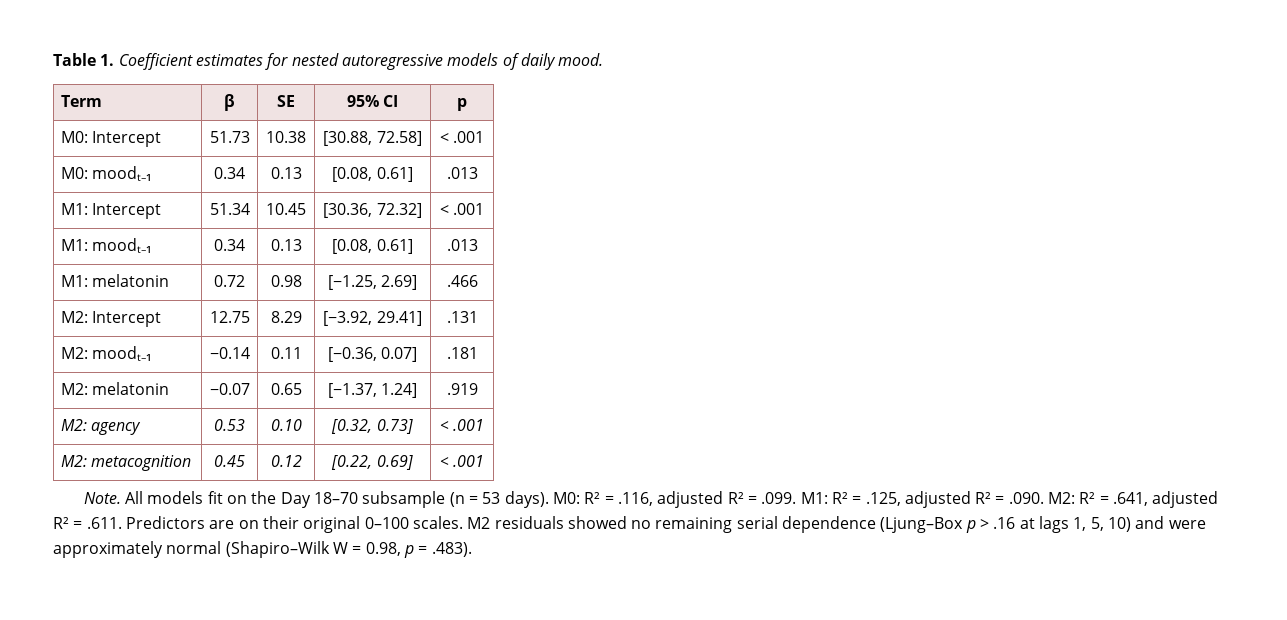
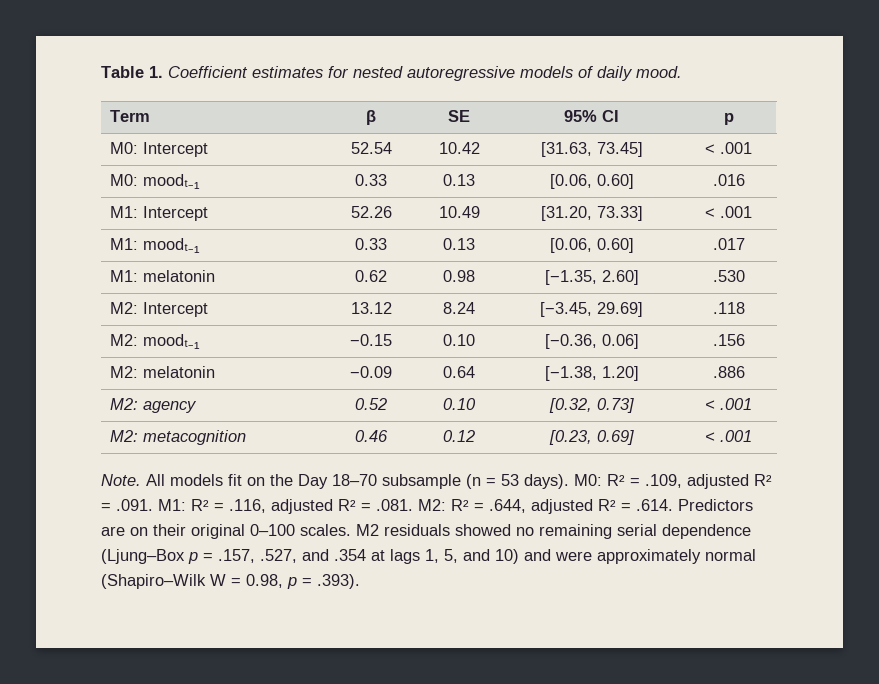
[209,131,250,143] [266,131,306,143] [323,131,422,146] 51.73 | 10.38 | [30.88, 72.58] -> [350,142,392,154] [438,142,480,154] [540,142,643,157] 52.54 | 10.42 | [31.63, 73.45]
[214,167,245,179] [270,167,302,179] [332,167,413,182] [446,167,478,179] 0.34 | 0.13 | [0.08, 0.61] | .013 -> [355,174,387,186] [443,174,475,186] [549,174,634,189] [712,174,745,186] 0.33 | 0.13 | [0.06, 0.60] | .016
[209,203,250,215] [266,203,306,215] [323,203,422,218] 51.34 | 10.45 | [30.36, 72.32] -> [350,206,392,218] [438,206,480,218] [540,206,643,221] 52.26 | 10.49 | [31.20, 73.33]
[214,239,245,251] [270,239,302,251] [332,239,413,254] [446,239,478,251] 0.34 | 0.13 | [0.08, 0.61] | .013 -> [355,238,387,250] [443,238,475,250] [549,238,634,253] [712,238,745,250] 0.33 | 0.13 | [0.06, 0.60] | .017
[214,275,245,287] 0.72 -> [355,270,387,282] 0.62
[327,275,418,290] [446,275,478,287] [−1.25, 2.69] | .466 -> [544,270,639,285] [712,270,745,282] [−1.35, 2.60] | .530
[209,311,250,323] [270,311,302,323] [323,311,422,326] [446,311,478,323] 12.75 | 8.29 | [−3.92, 29.41] | .131 -> [350,302,392,314] [443,302,475,314] [540,302,643,317] [712,302,745,314] 13.12 | 8.24 | [−3.45, 29.69] | .118
[209,347,250,359] [270,347,302,359] −0.14 | 0.11 -> [350,334,392,346] [443,334,475,346] −0.15 | 0.10
[381,347,418,362] [446,347,478,359] 0.07] | .181 -> [601,334,639,349] [712,334,745,346] 0.06] | .156
[209,383,250,395] [270,383,302,395] [327,383,418,398] [446,383,478,395] −0.07 | 0.65 | [−1.37, 1.24] | .919 -> [350,366,392,378] [443,366,475,378] [544,366,639,381] [712,366,745,378] −0.09 | 0.64 | [−1.38, 1.20] | .886
[214,419,245,431] 0.53 -> [355,398,387,410] 0.52
[214,455,245,467] 0.45 -> [355,430,388,442] 0.46
[331,455,373,470] [0.22, -> [548,430,592,445] [0.23,
(614, 500) none -> [645,474,772,489] [101,499,224,511] .109, adjusted R² = .091. M1: R² =
[761,491,1219,508] [53,517,122,529] .099. M1: R² = .125, adjusted R² = .090. M2: R² = .641, adjusted R² = .611. -> [376,499,673,514] .081. M2: R² = .644, adjusted R² = .614.
[980,517,1016,529] > .16 -> [203,549,366,563] = .157, .527, and .354
(1104, 524) none -> [463,549,490,561] and
[431,542,472,557] .483). -> [317,574,360,589] .393).

